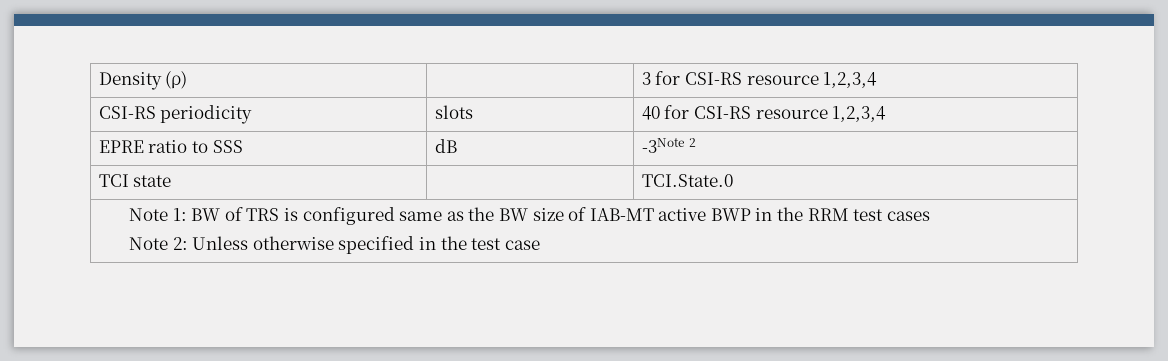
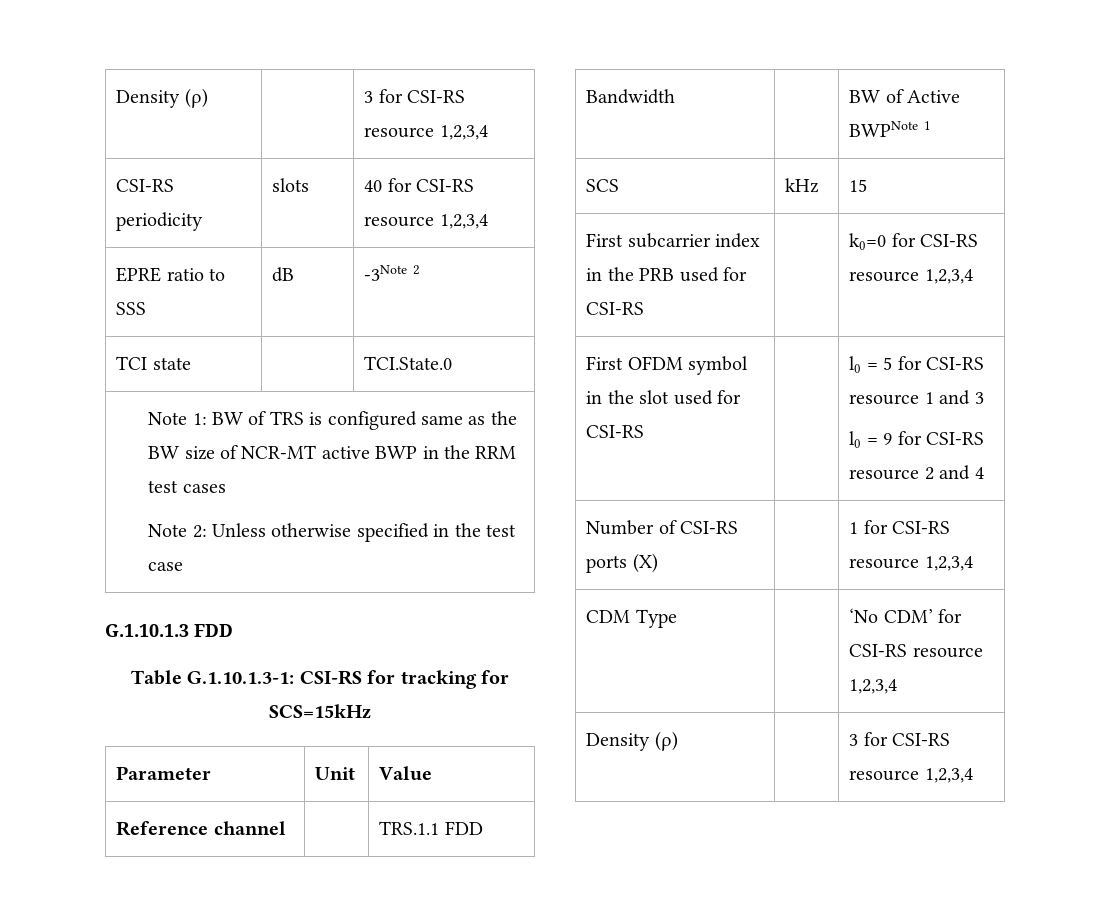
[589,208,654,221] IAB-MT -> [241,445,317,459] NCR-MT
(540, 245) none -> [105,624,233,637] [131,670,509,689] [269,704,371,719] [116,766,212,780] [315,767,356,780] [379,766,433,781] [116,821,286,836] [379,821,483,835] [586,89,676,104] [849,89,961,103] [849,121,931,137] [586,179,620,192] [785,178,820,193] [849,179,868,192] [586,233,761,248] [586,267,747,282] [586,302,645,315] [849,233,979,250] [849,269,973,284] [586,356,749,375] [586,390,741,405] [586,425,645,438] [849,356,984,373] [849,390,984,405] [849,431,984,448] [849,465,984,480] [586,520,739,535] [586,553,658,573] [849,520,951,534] [849,556,973,571] [586,609,677,628] [849,608,963,623] [849,644,983,658] [849,679,898,694] [586,731,678,751] [849,732,951,746] [849,768,973,783] // G.1.10.1.3 FDD // Table G.1.10.1.3-1: CSI-RS for tracking for SCS=15kHz // Parameter | Unit | Value // Reference channel | | TRS.1.1 FDD // Bandwidth | | BW of Active BWPNote 1 // SCS | kHz | 15 // First subcarrier index in the PRB used for CSI-RS | | k0=0 for CSI-RS resource 1,2,3,4 // First OFDM symbol in the slot used for CSI-RS | | l0 = 5 for CSI-RS resource 1 and 3 // l0 = 9 for CSI-RS resource 2 and 4 // Number of CSI-RS ports (X) | | 1 for CSI-RS resource 1,2,3,4 // CDM Type | | ‘No CDM’ for CSI-RS resource 1,2,3,4 // Density (ρ) | | 3 for CSI-RS resource 1,2,3,4

